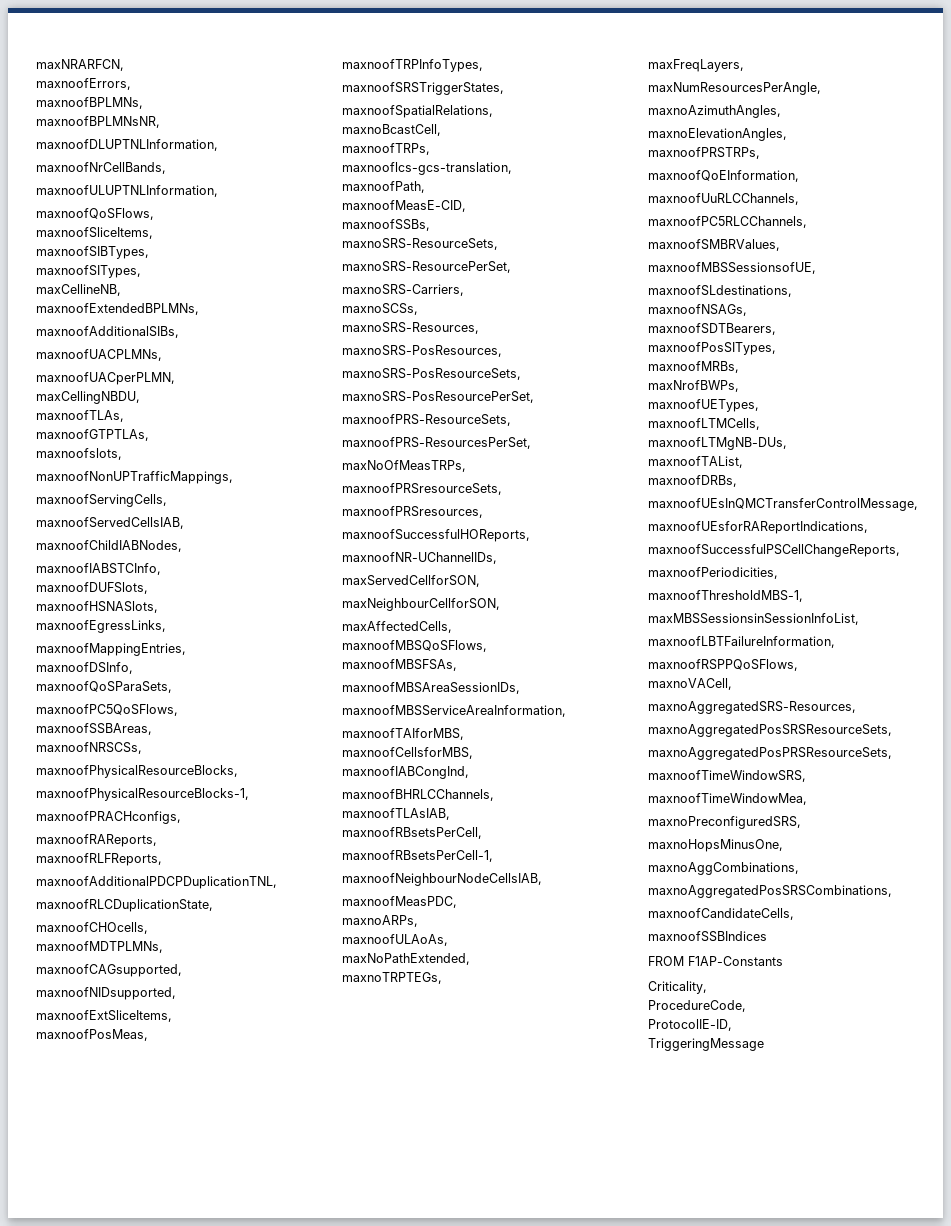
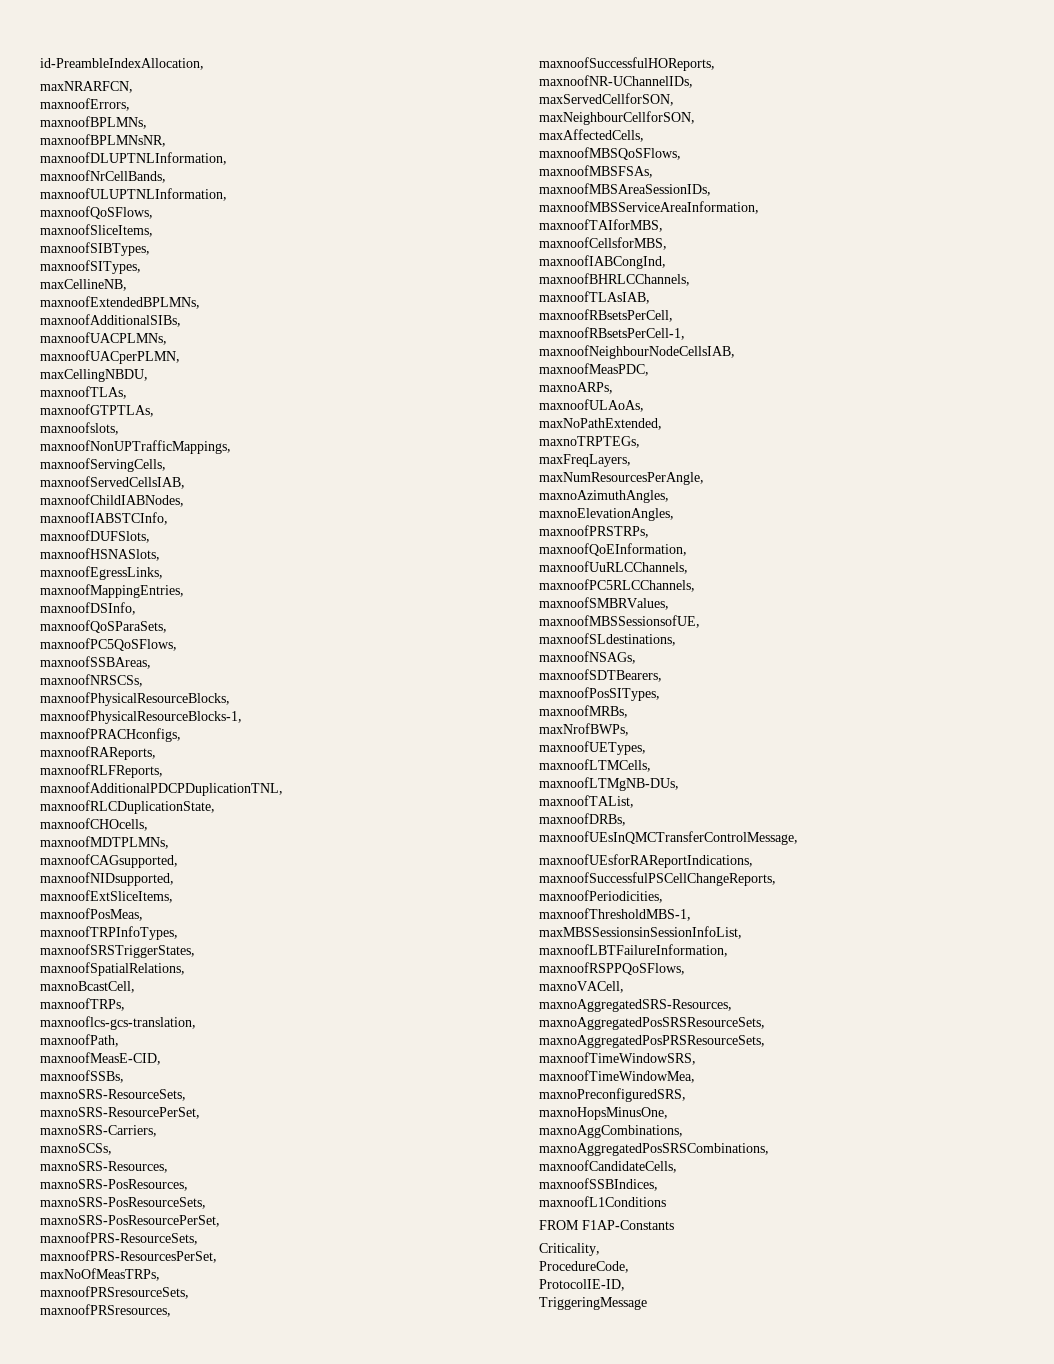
(36, 65) none -> [40,58,204,70] id-PreambleIndexAllocation, //
[648,931,767,942] maxnoofSSBIndices -> [539,1178,658,1191] [539,1196,666,1207] maxnoofSSBIndices, // maxnoofL1Conditions

